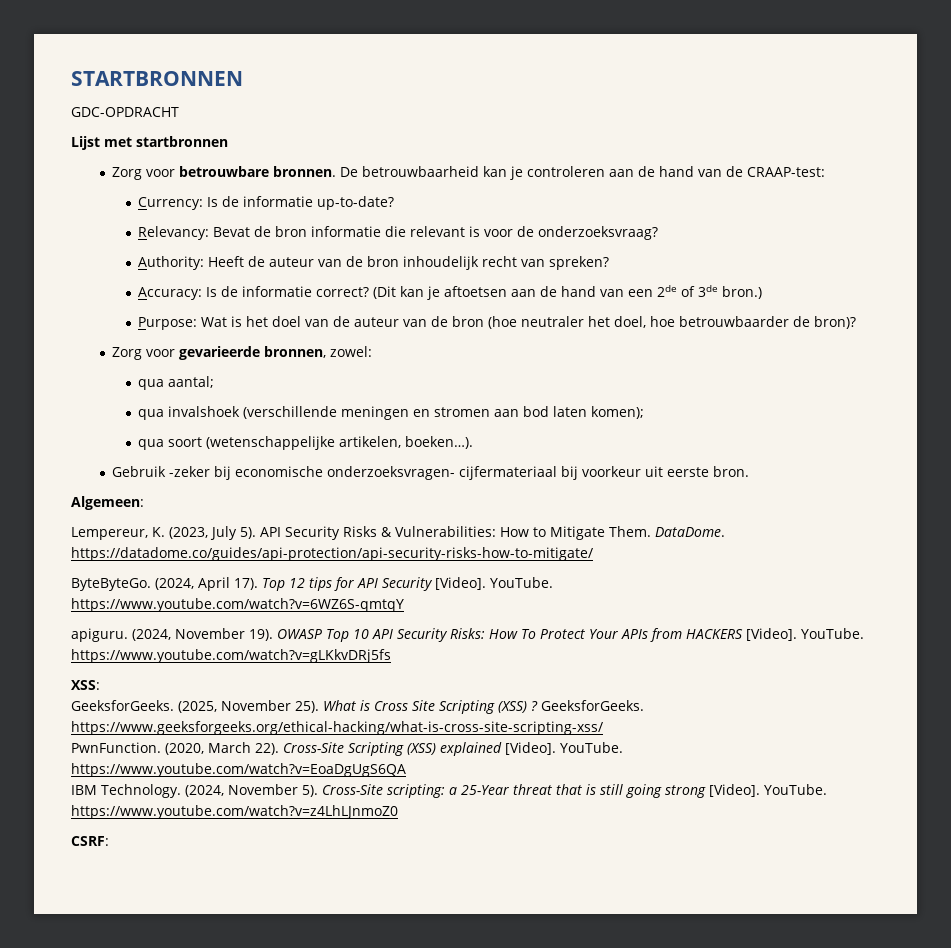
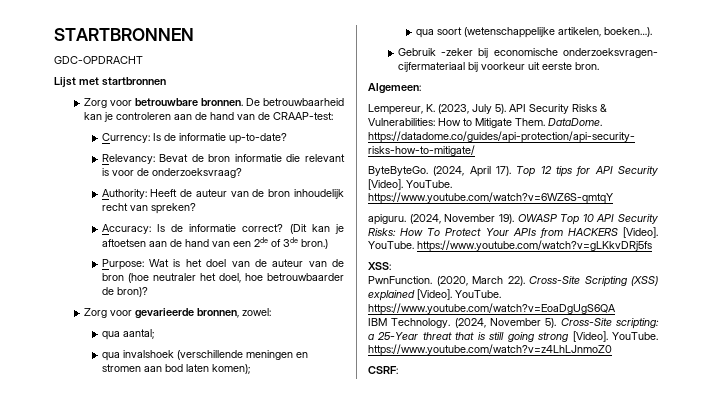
[71,700,644,714] [71,721,603,735] // GeeksforGeeks. (2025, November 25). What is Cross Site Scripting (XSS) ? GeeksforGeeks. https://www.geeksforgeeks.org/ethical-hacking/what-is-cross-site-scripting-xss/ -> (391, 266) none

